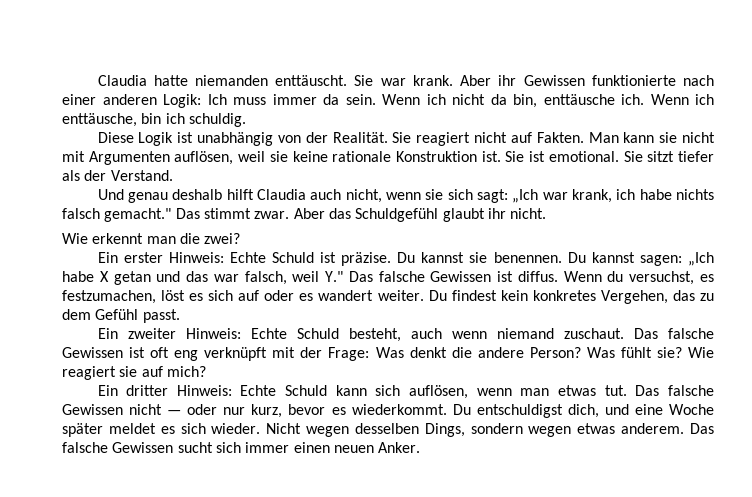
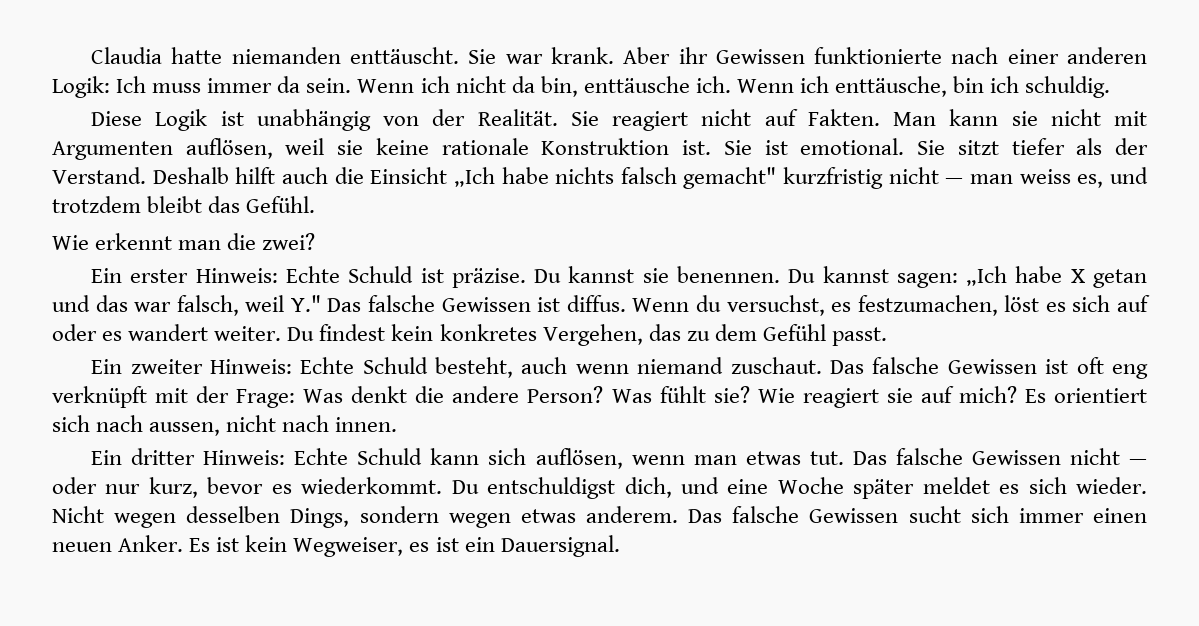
[97,189,714,203] [62,208,547,222] // Und genau deshalb hilft Claudia auch nicht, wenn sie sich sagt: „Ich war krank, ich habe nichts falsch gemacht." Das stimmt zwar. Aber das Schuldgefühl glaubt ihr nicht. -> [152,167,1148,189] [52,196,316,213] Deshalb hilft auch die Einsicht „Ich habe nichts falsch gemacht" kurzfristig nicht — man weiss es, und trotzdem bleibt das Gefühl.
(206, 371) none -> [1024,388,1147,403] [52,415,398,436] Es orientiert sich nach aussen, nicht nach innen.
(421, 447) none -> [189,535,620,557] Es ist kein Wegweiser, es ist ein Dauersignal.

